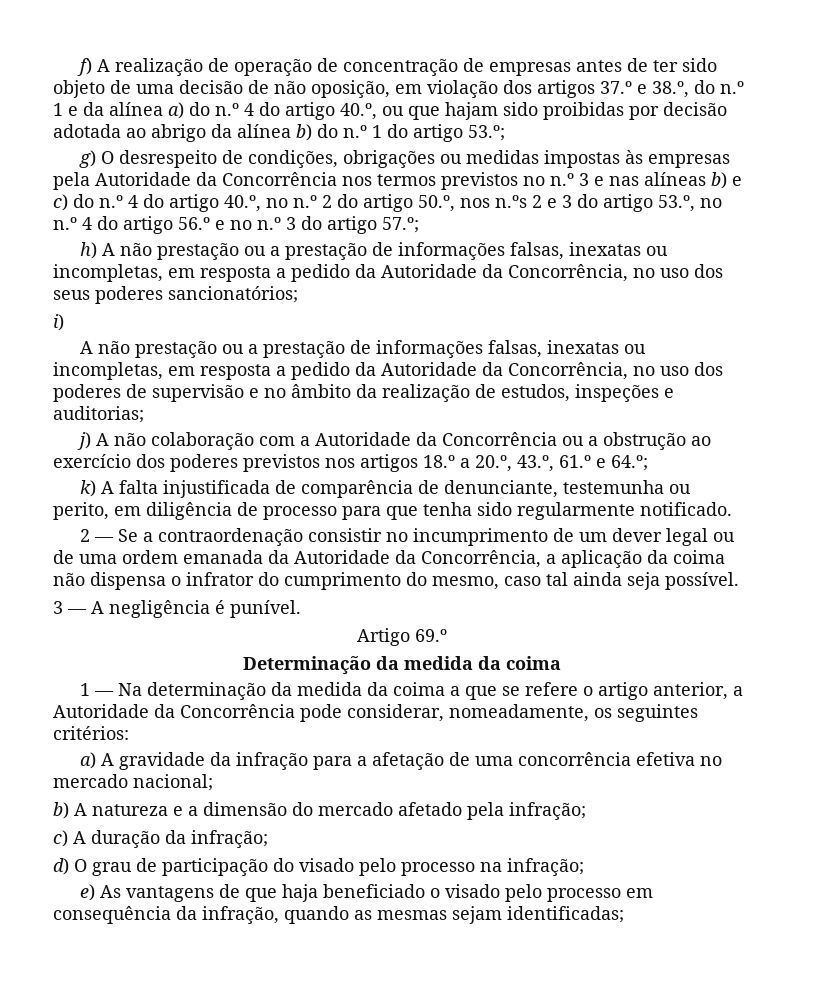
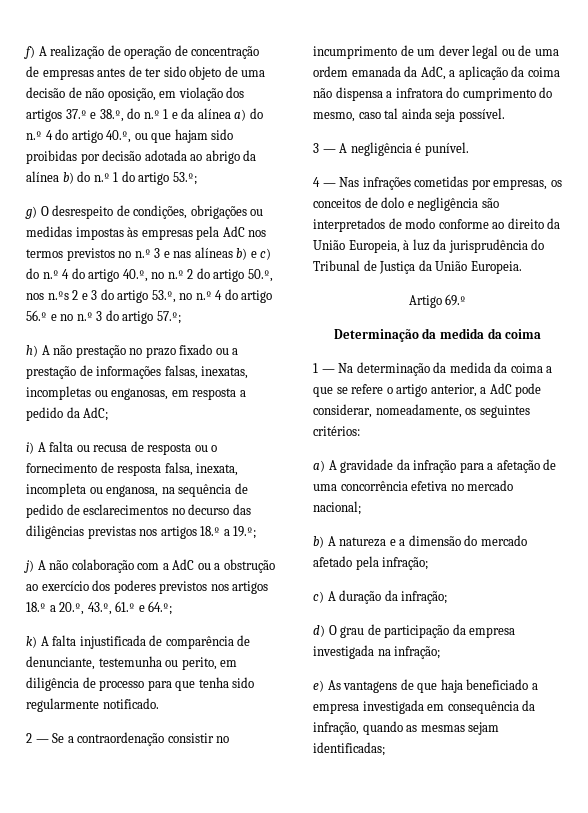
[95,172,337,186] Autoridade da Concorrência -> [222,226,245,237] AdC
[244,242,669,260] [53,264,723,282] [53,286,298,304] [53,314,64,331] [80,340,647,358] [53,362,723,380] [53,384,674,402] [53,406,144,423] ou a prestação de informações falsas, inexatas ou incompletas, em resposta a pedido da Autoridade da Concorrência, no uso dos seus poderes sancionatórios; // i) // A não prestação ou a prestação de informações falsas, inexatas ou incompletas, em resposta a pedido da Autoridade da Concorrência, no uso dos poderes de supervisão e no âmbito da realização de estudos, inspeções e auditorias; -> [129,344,239,358] [26,365,249,379] [26,386,246,400] [26,407,109,421] [26,441,218,455] [26,462,239,476] [26,483,248,497] [26,504,251,518] [26,525,257,539] no prazo fixado ou a prestação de informações falsas, inexatas, incompletas ou enganosas, em resposta a pedido da AdC; // i) A falta ou recusa de resposta ou o fornecimento de resposta falsa, inexata, incompleta ou enganosa, na sequência de pedido de esclarecimentos no decurso das diligências previstas nos artigos 18.º a 19.º;
[315,432,558,446] Autoridade da Concorrência -> [172,559,195,570] AdC
[294,550,541,568] Autoridade da Concorrência, -> [420,66,446,80] AdC,
[171,572,254,586] o infrator -> [386,88,443,98] a infratora
(301, 609) none -> [313,176,562,190] [313,197,499,211] [313,218,561,232] [313,239,545,253] [313,260,522,274] // 4 — Nas infrações cometidas por empresas, os conceitos de dolo e negligência são interpretados de modo conforme ao direito da União Europeia, à luz da jurisprudência do Tribunal de Justiça da União Europeia.
[53,704,295,718] Autoridade da Concorrência -> [489,383,512,394] AdC
[273,858,475,876] do visado pelo processo -> [452,624,516,638] [313,645,374,659] da empresa investigada
[430,884,622,902] o visado pelo processo -> [531,683,538,690] [313,700,424,714] a empresa investigada

